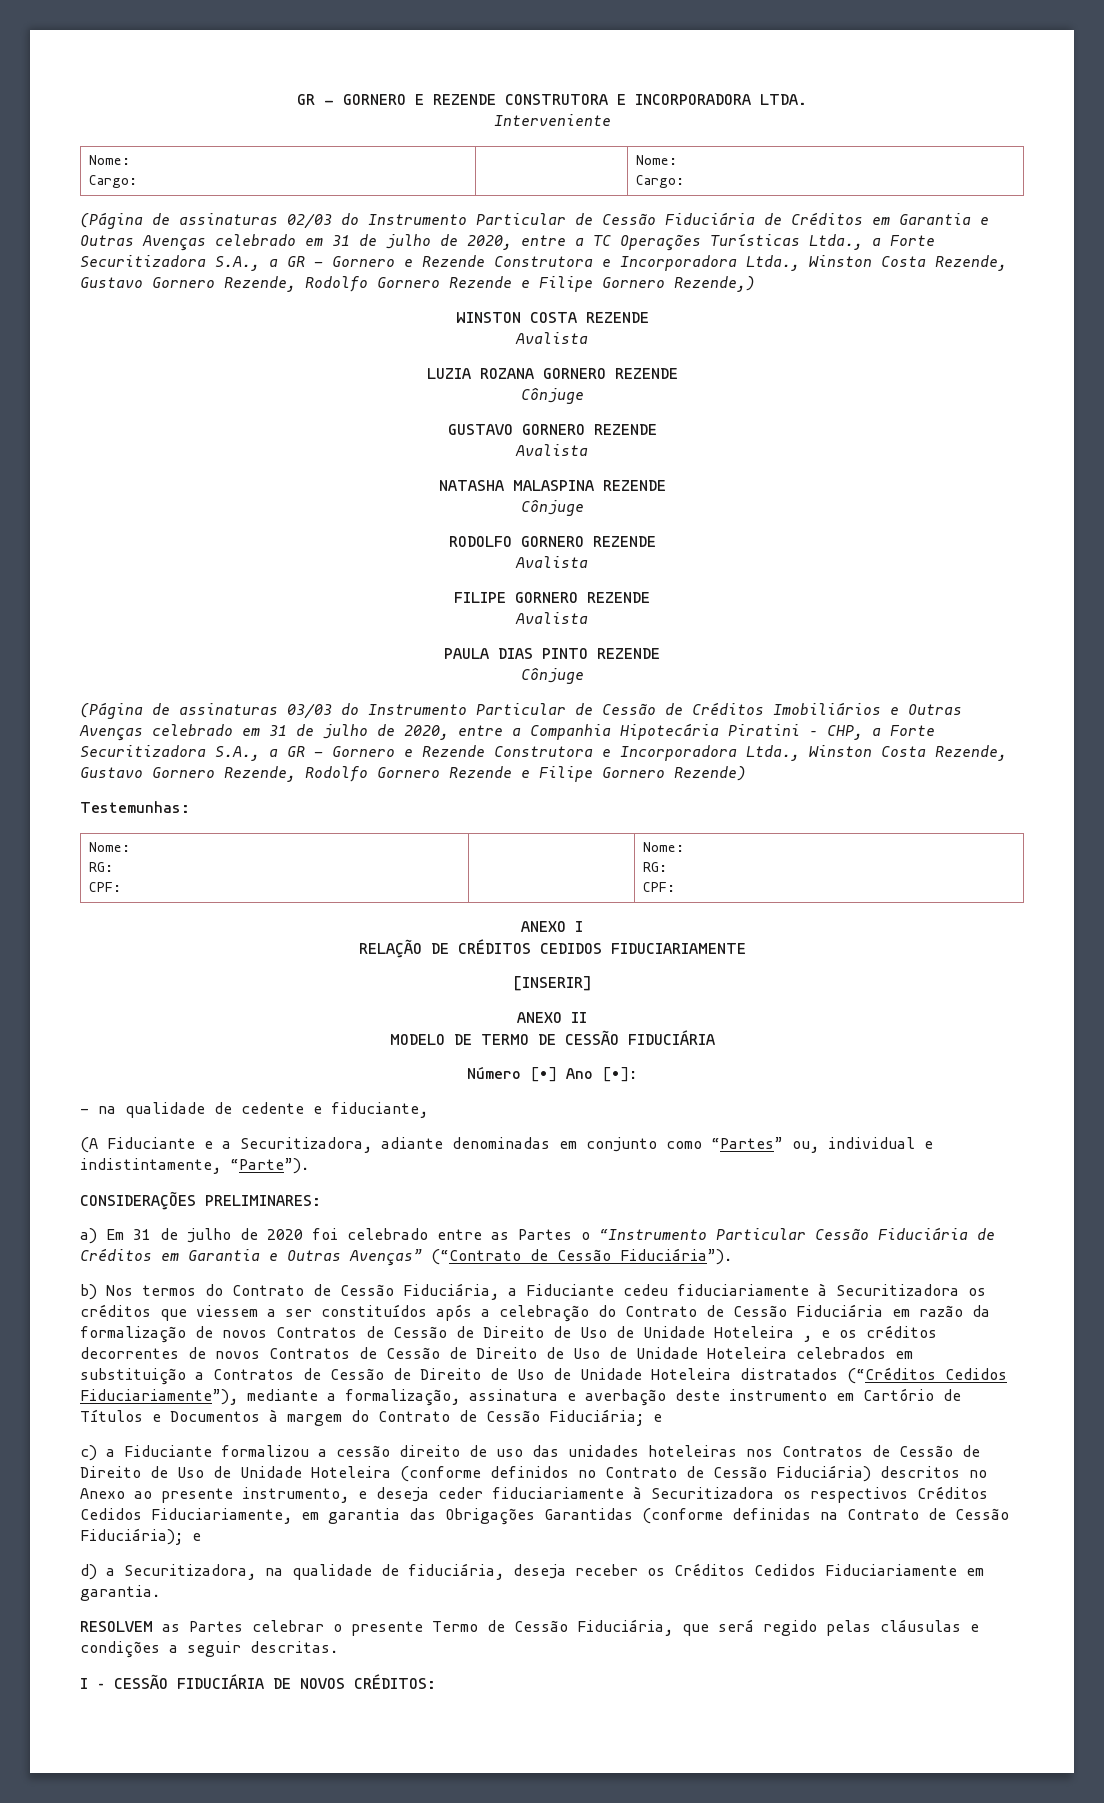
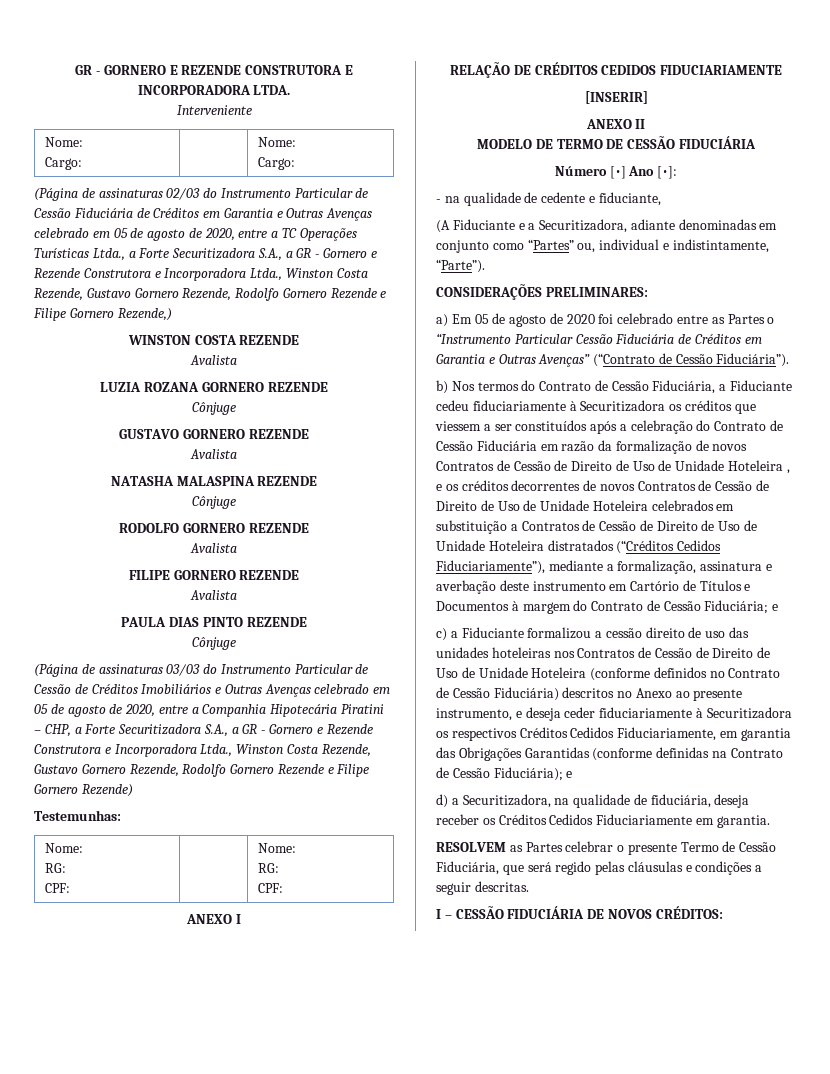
[332,234,431,249] 31 de julho -> [113,228,186,241] 05 de agosto
[269,724,368,739] 31 de julho -> [34,704,106,717] 05 de agosto
[133,1228,231,1243] 31 de julho -> [474,313,547,327] 05 de agosto

